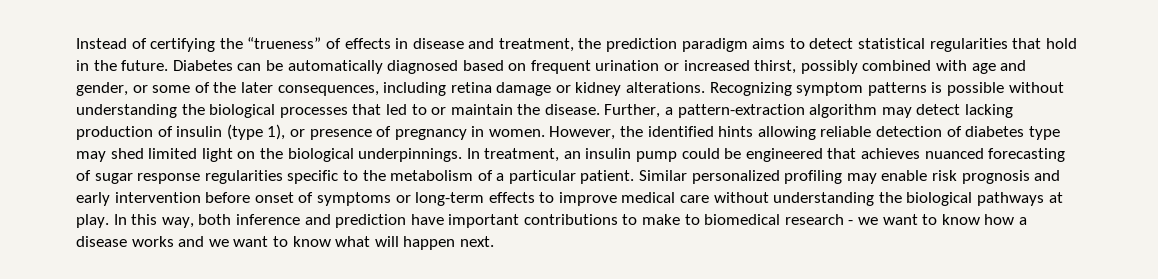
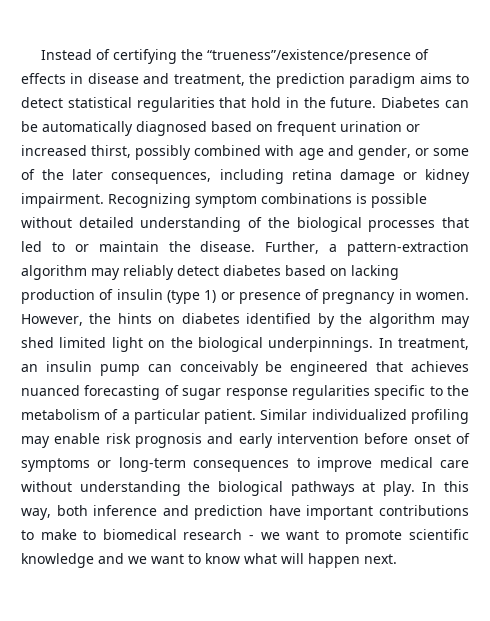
[247,37,322,49] “trueness” -> [206,49,411,64] “trueness”/existence/presence
[626,82,706,93] alterations. -> [21,193,104,208] impairment.
[867,82,927,96] patterns -> [261,193,352,204] combinations
[76,104,177,118] understanding -> [78,217,263,232] detailed understanding of
[916,104,961,115] detect -> [123,265,347,280] reliably detect diabetes based on
[267,124,286,140] 1), -> [204,290,217,303] 1)
[647,126,1060,140] identified hints allowing reliable detection of diabetes type -> [117,313,435,328] hints on diabetes identified by the algorithm
[681,148,720,159] could -> [147,361,259,376] can conceivably
[691,170,780,184] personalized -> [311,409,407,420] individualized
[488,192,535,203] effects -> [193,460,290,472] consequences
[941,214,1027,225] [76,236,174,247] know how a disease works -> [345,529,470,544] [21,553,94,568] promote scientific knowledge

